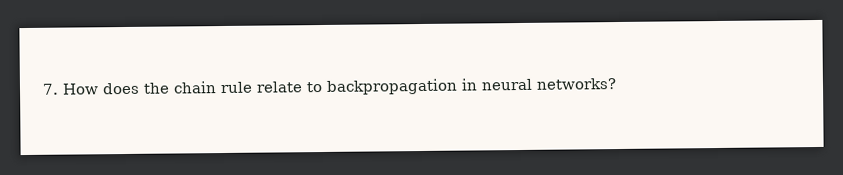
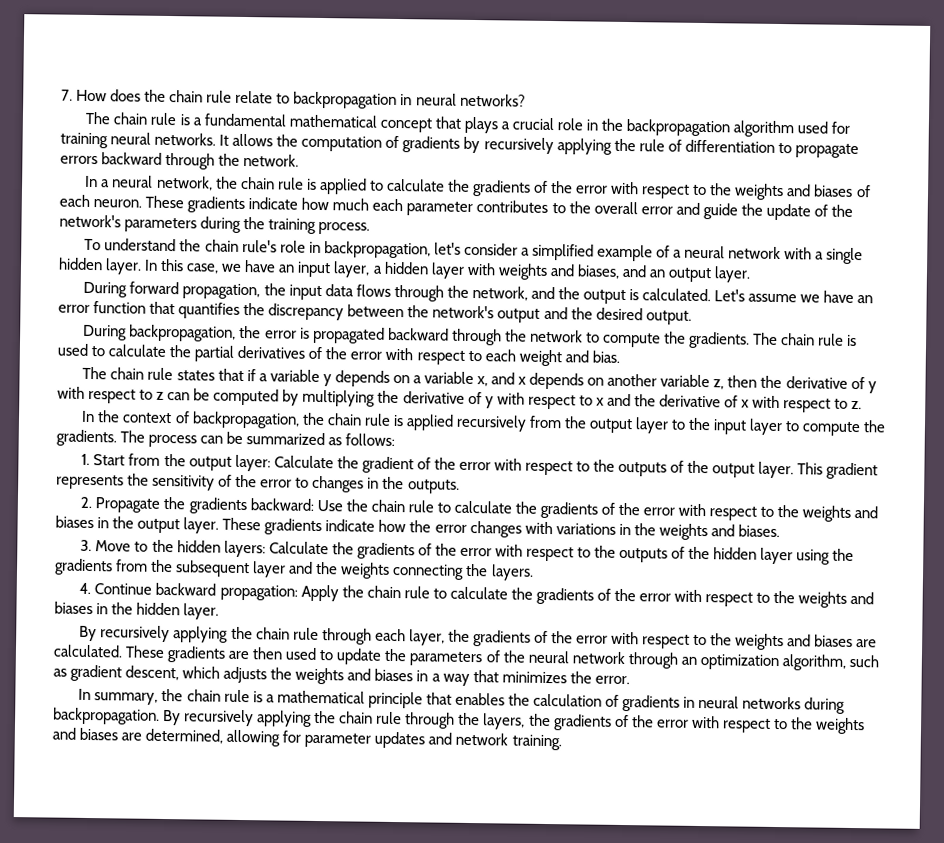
(617, 84) none -> [85,111,851,138] [60,132,859,159] [60,152,300,170] [85,175,871,201] [59,194,853,221] [59,214,371,235] [84,238,864,265] [58,257,751,283] [83,281,874,304] [58,301,692,325] [83,324,858,349] [57,343,620,367] [82,366,877,394] [57,386,863,413] [81,410,887,437] [56,429,396,448] [81,453,879,480] [56,473,460,494] [80,496,879,522] [55,515,780,541] [80,539,855,565] [54,558,534,581] [79,582,875,608] [54,601,220,620] [79,625,878,651] [53,644,879,671] [53,664,630,686] [78,688,846,714] [53,707,865,735] [52,727,562,751] // The chain rule is a fundamental mathematical concept that plays a crucial role in the backpropagation algorithm used for training neural networks. It allows the computation of gradients by recursively applying the rule of differentiation to propagate errors backward through the network. // In a neural network, the chain rule is applied to calculate the gradients of the error with respect to the weights and biases of each neuron. These gradients indicate how much each parameter contributes to the overall error and guide the update of the network's parameters during the training process. // To understand the chain rule's role in backpropagation, let's consider a simplified example of a neural network with a single hidden layer. In this case, we have an input layer, a hidden layer with weights and biases, and an output layer. // During forward propagation, the input data flows through the network, and the output is calculated. Let's assume we have an error function that quantifies the discrepancy between the network's output and the desired output. // During backpropagation, the error is propagated backward through the network to compute the gradients. The chain rule is used to calculate the partial derivatives of the error with respect to each weight and bias. // The chain rule states that if a variable y depends on a variable x, and x depends on another variable z, then the derivative of y with respect to z can be computed by multiplying the derivative of y with respect to x and the derivative of x with respect to z. // In the context of backpropagation, the chain rule is applied recursively from the output layer to the input layer to compute the gradients. The process can be summarized as follows: // 1. Start from the output layer: Calculate the gradient of the error with respect to the outputs of the output layer. This gradient represents the sensitivity of the error to changes in the outputs. // 2. Propagate the gradients backward: Use the chain rule to calculate the gradients of the error with respect to the weights and biases in the output layer. These gradients indicate how the error changes with variations in the weights and biases. // 3. Move to the hidden layers: Calculate the gradients of the error with respect to the outputs of the hidden layer using the gradients from the subsequent layer and the weights connecting the layers. // 4. Continue backward propagation: Apply the chain rule to calculate the gradients of the error with respect to the weights and biases in the hidden layer. // By recursively applying the chain rule through each layer, the gradients of the error with respect to the weights and biases are calculated. These gradients are then used to update the parameters of the neural network through an optimization algorithm, such as gradient descent, which adjusts the weights and biases in a way that minimizes the error. // In summary, the chain rule is a mathematical principle that enables the calculation of gradients in neural networks during backpropagation. By recursively applying the chain rule through the layers, the gradients of the error with respect to the weights and biases are determined, allowing for parameter updates and network training.

